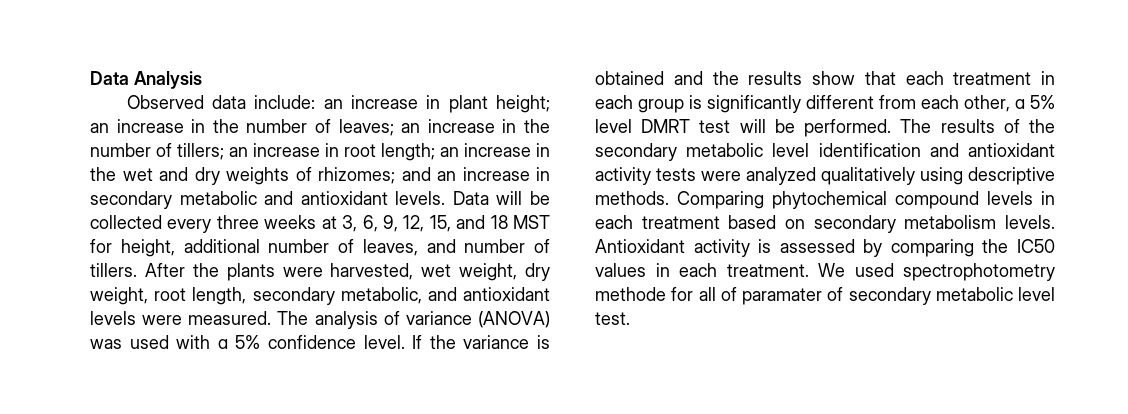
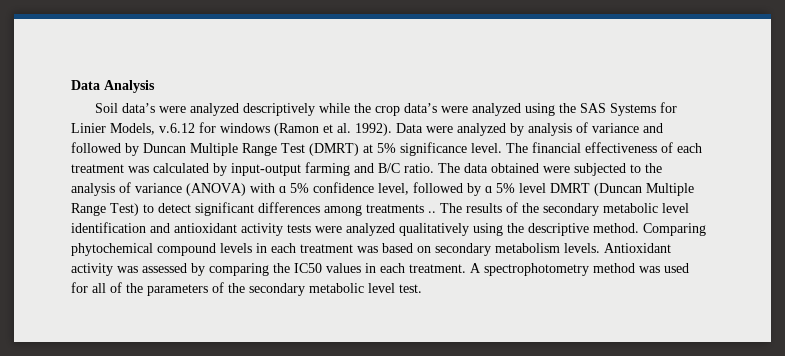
[126,95,550,113] [90,119,550,136] [90,143,550,161] [90,167,550,185] [90,191,550,209] [90,215,551,233] [90,239,550,257] [90,263,550,281] [90,287,550,305] [90,311,309,325] Observed data include: an increase in plant height; an increase in the number of leaves; an increase in the number of tillers; an increase in root length; an increase in the wet and dry weights of rhizomes; and an increase in secondary metabolic and antioxidant levels. Data will be collected every three weeks at 3, 6, 9, 12, 15, and 18 MST for height, additional number of leaves, and number of tillers. After the plants were harvested, wet weight, dry weight, root length, secondary metabolic, and antioxidant levels were measured. The -> [94,102,677,116] [71,122,663,136] [71,142,702,156] [71,162,662,176] Soil data’s were analyzed descriptively while the crop data’s were analyzed using the SAS Systems for Linier Models, v.6.12 for windows (Ramon et al. 1992). Data were analyzed by analysis of variance and followed by Duncan Multiple Range Test (DMRT) at 5% significance level. The financial effectiveness of each treatment was calculated by input-output farming and B/C ratio. The data obtained were subjected to the
[90,335,169,349] was used -> (246, 189) none
[363,335,551,349] [595,71,1055,85] [595,95,1055,113] [595,119,892,137] level. If the variance is obtained and the results show that each treatment in each group is significantly different from each other, ɑ 5% level DMRT test will be performed. -> [378,182,694,196] [71,202,436,216] level, followed by ɑ 5% level DMRT (Duncan Multiple Range Test) to detect significant differences among treatments ..
[968,167,1055,185] [595,191,669,205] descriptive methods. -> [507,223,639,236] the descriptive method.
(720, 222) none -> [357,246,378,253] was
[758,239,772,253] is -> [117,266,138,273] was
[818,263,1055,281] [595,287,844,305] We used spectrophotometry methode for all of paramater of -> [470,263,689,276] [71,282,245,296] A spectrophotometry method was used for all of the parameters of the

